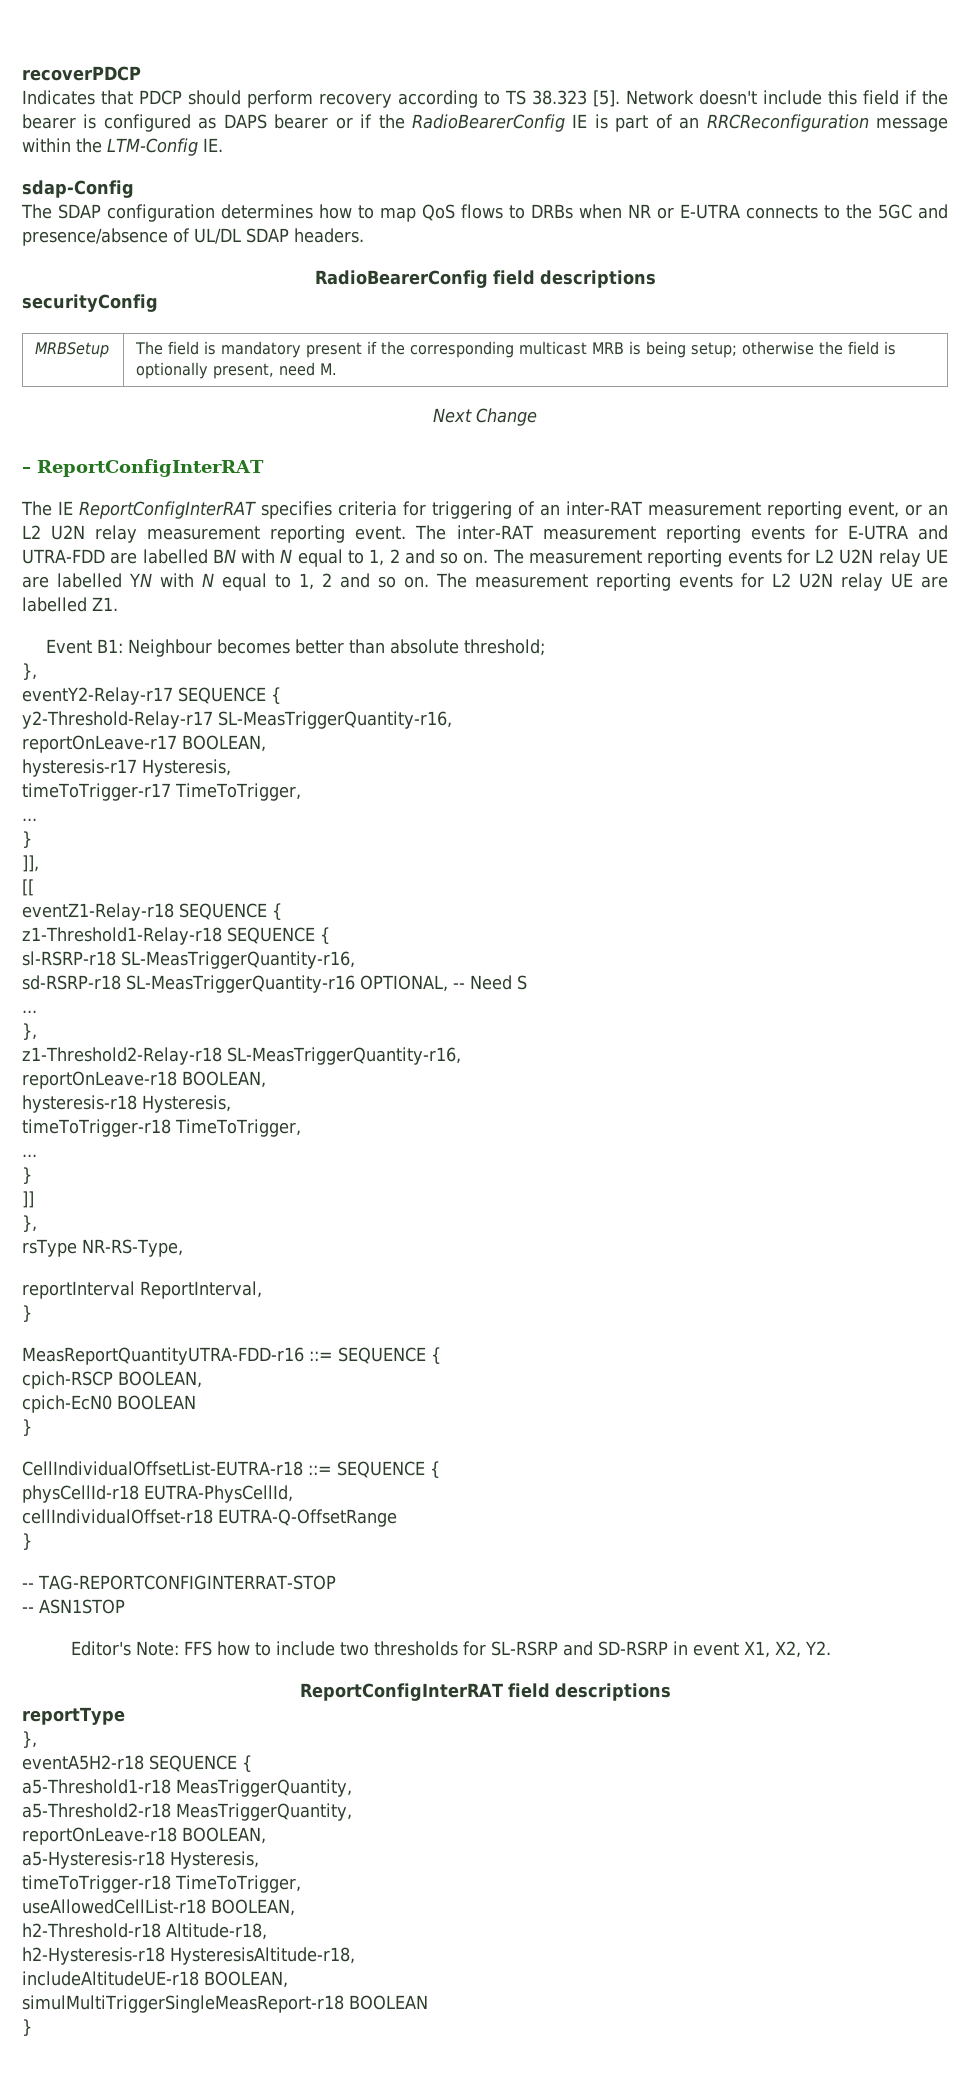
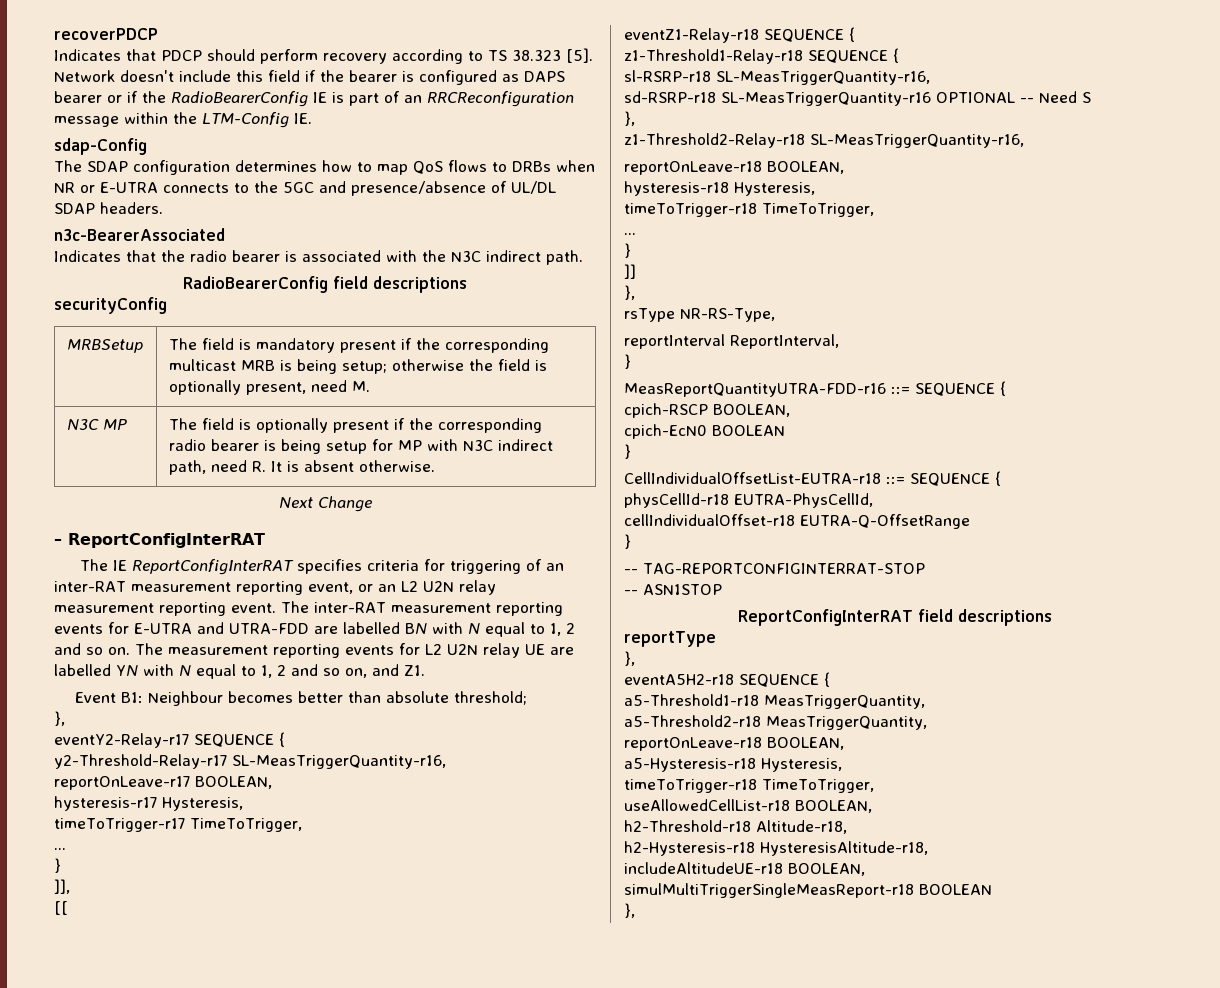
(364, 235) none -> [54,228,225,241] [54,250,583,265] // n3c-BearerAssociated // Indicates that the radio bearer is associated with the N3C indirect path.
(338, 369) none -> [66,419,127,430] [168,418,542,433] [168,439,553,454] [168,460,435,475] // N3C MP | The field is optionally present if the corresponding radio bearer is being setup for MP with N3C indirect path, need R. It is absent otherwise.
[404,573,948,591] [22,597,87,612] on. The measurement reporting events for L2 U2N relay UE are labelled -> [345,664,399,678] on, and
[359,975,448,992] OPTIONAL, -> [935,92,1015,103] OPTIONAL
[22,1010,37,1013] // ... -> (1091, 97) none
[70,1641,831,1658] // Editor's Note: FFS how to include two thresholds for SL-RSRP and SD-RSRP in event X1, X2, Y2. -> (722, 589) none
[22,2019,32,2036] } -> [624,903,635,918] },

